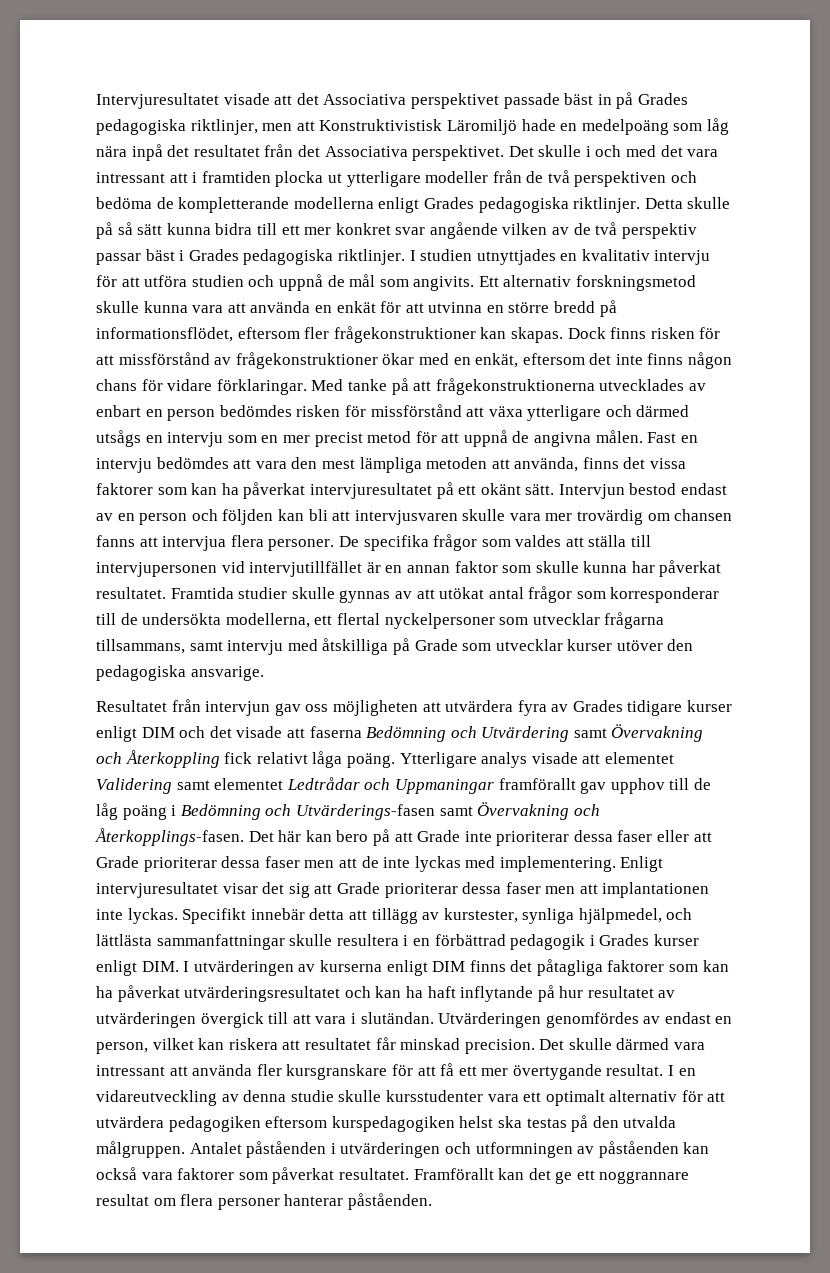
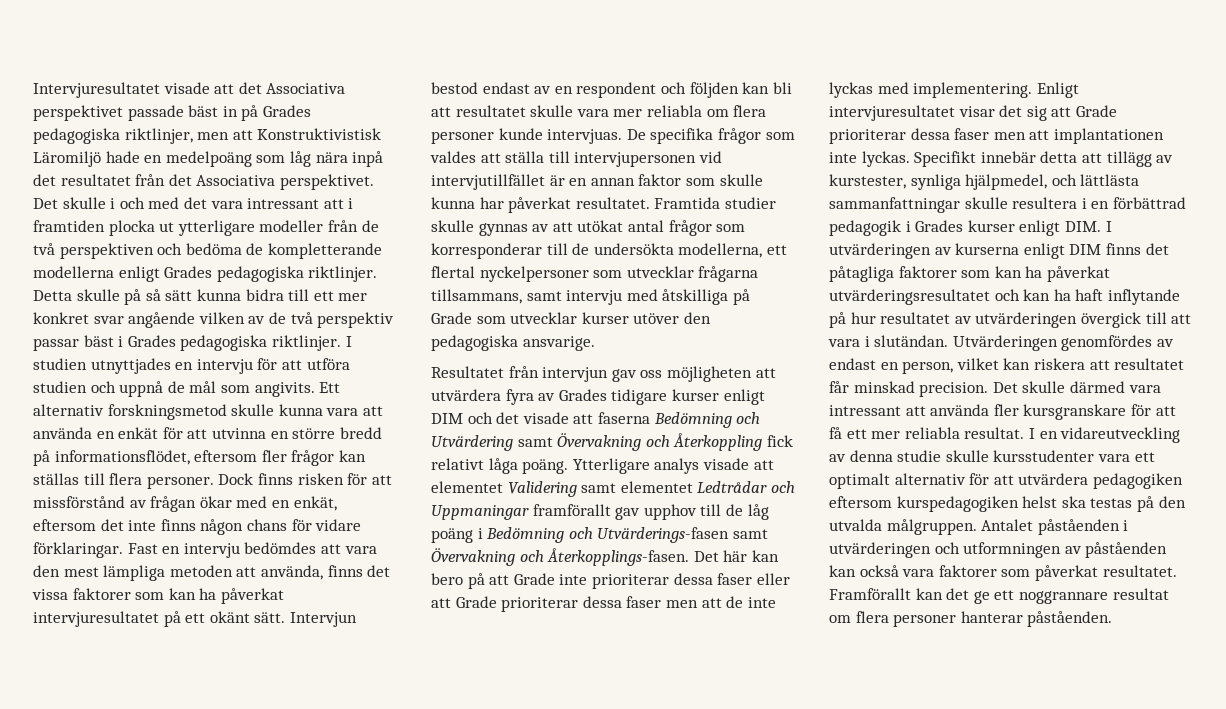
[581,249,650,261] kvalitativ -> (194, 366) none
[333,326,563,343] frågekonstruktioner kan skapas. -> [291,450,366,466] [33,473,214,489] frågor kan ställas till flera personer.
[235,352,378,369] frågekonstruktioner -> [150,496,197,512] frågan
[311,378,706,395] [96,404,690,421] [96,430,643,447] Med tanke på att frågekonstruktionerna utvecklades av enbart en person bedömdes risken för missförstånd att växa ytterligare och därmed utsågs en intervju som en mer precist metod för att uppnå de angivna målen. -> (123, 550) none
[139,513,188,525] person -> [576,82,657,98] respondent
[354,510,458,525] intervjusvaren -> [455,105,526,117] resultatet
[577,509,733,525] [96,535,335,551] trovärdig om chansen fanns att intervjua flera personer. -> [646,105,767,117] [431,128,623,144] reliabla om flera personer kunde intervjuas.
[512,1064,602,1080] övertygande -> [904,427,960,439] reliabla

